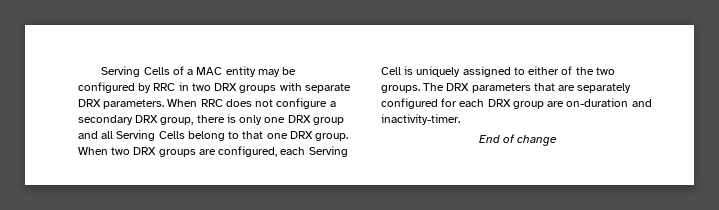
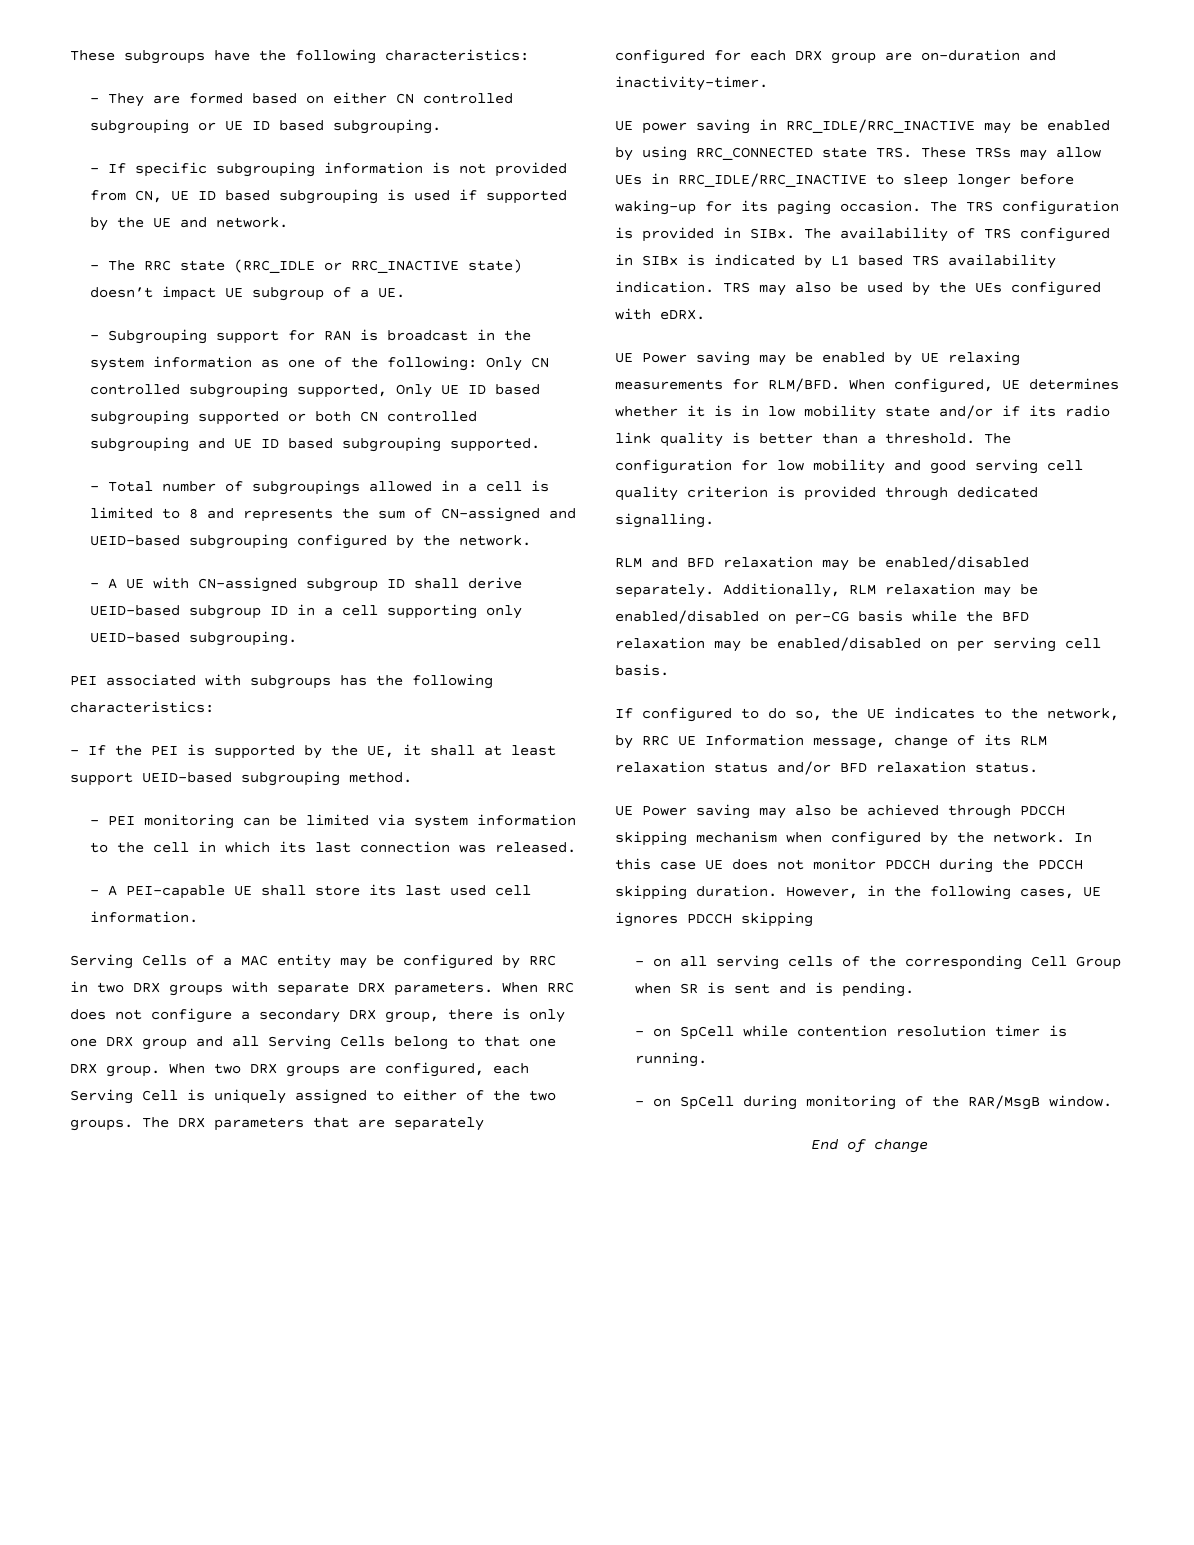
(101, 71) none -> [70,49,529,64] [90,92,514,107] [90,119,442,134] [90,162,568,177] [90,189,568,204] [90,217,289,231] [90,259,523,273] [90,286,406,301] [90,329,532,344] [90,356,550,371] [90,383,541,398] [90,410,478,425] [90,437,541,452] [90,480,550,495] [90,507,577,522] [90,534,532,549] [90,577,523,592] [90,604,523,619] [90,631,298,646] [70,674,493,689] [70,701,214,713] [70,744,556,759] [70,771,412,786] [90,814,577,829] [90,841,577,853] [90,884,532,899] [90,911,199,923] These subgroups have the following characteristics: // - They are formed based on either CN controlled subgrouping or UE ID based subgrouping. // - If specific subgrouping information is not provided from CN, UE ID based subgrouping is used if supported by the UE and network. // - The RRC state (RRC_IDLE or RRC_INACTIVE state) doesn’t impact UE subgroup of a UE. // - Subgrouping support for RAN is broadcast in the system information as one of the following: Only CN controlled subgrouping supported, Only UE ID based subgrouping supported or both CN controlled subgrouping and UE ID based subgrouping supported. // - Total number of subgroupings allowed in a cell is limited to 8 and represents the sum of CN-assigned and UEID-based subgrouping configured by the network. // - A UE with CN-assigned subgroup ID shall derive UEID-based subgroup ID in a cell supporting only UEID-based subgrouping. // PEI associated with subgroups has the following characteristics: // - If the PEI is supported by the UE, it shall at least support UEID-based subgrouping method. // - PEI monitoring can be limited via system information to the cell in which its last connection was released. // - A PEI-capable UE shall store its last used cell information. //
(460, 119) none -> [615,119,1110,134] [615,146,1101,161] [615,173,1074,188] [615,200,1119,215] [615,227,1110,242] [615,254,1056,269] [615,281,1101,296] [615,308,705,320] [615,351,1020,366] [615,378,1119,393] [615,405,1110,420] [615,432,1011,447] [615,459,1083,474] [615,486,1038,501] [615,513,714,528] [615,556,1029,571] [615,583,1038,598] [615,610,1029,625] [615,637,1101,652] [615,664,669,676] [615,707,1119,722] [615,734,1047,749] [615,761,1038,775] [615,804,1065,819] [615,831,1092,846] [615,858,1083,873] [615,885,1101,900] [615,912,813,927] [635,955,1122,970] [635,982,915,997] [635,1025,1068,1040] [635,1052,708,1067] [635,1095,1113,1110] // UE power saving in RRC_IDLE/RRC_INACTIVE may be enabled by using RRC_CONNECTED state TRS. These TRSs may allow UEs in RRC_IDLE/RRC_INACTIVE to sleep longer before waking-up for its paging occasion. The TRS configuration is provided in SIBx. The availability of TRS configured in SIBx is indicated by L1 based TRS availability indication. TRS may also be used by the UEs configured with eDRX. // UE Power saving may be enabled by UE relaxing measurements for RLM/BFD. When configured, UE determines whether it is in low mobility state and/or if its radio link quality is better than a threshold. The configuration for low mobility and good serving cell quality criterion is provided through dedicated signalling. // RLM and BFD relaxation may be enabled/disabled separately. Additionally, RLM relaxation may be enabled/disabled on per-CG basis while the BFD relaxation may be enabled/disabled on per serving cell basis. // If configured to do so, the UE indicates to the network, by RRC UE Information message, change of its RLM relaxation status and/or BFD relaxation status. // UE Power saving may also be achieved through PDCCH skipping mechanism when configured by the network. In this case UE does not monitor PDCCH during the PDCCH skipping duration. However, in the following cases, UE ignores PDCCH skipping // - on all serving cells of the corresponding Cell Group when SR is sent and is pending. // - on SpCell while contention resolution timer is running. // - on SpCell during monitoring of the RAR/MsgB window.

